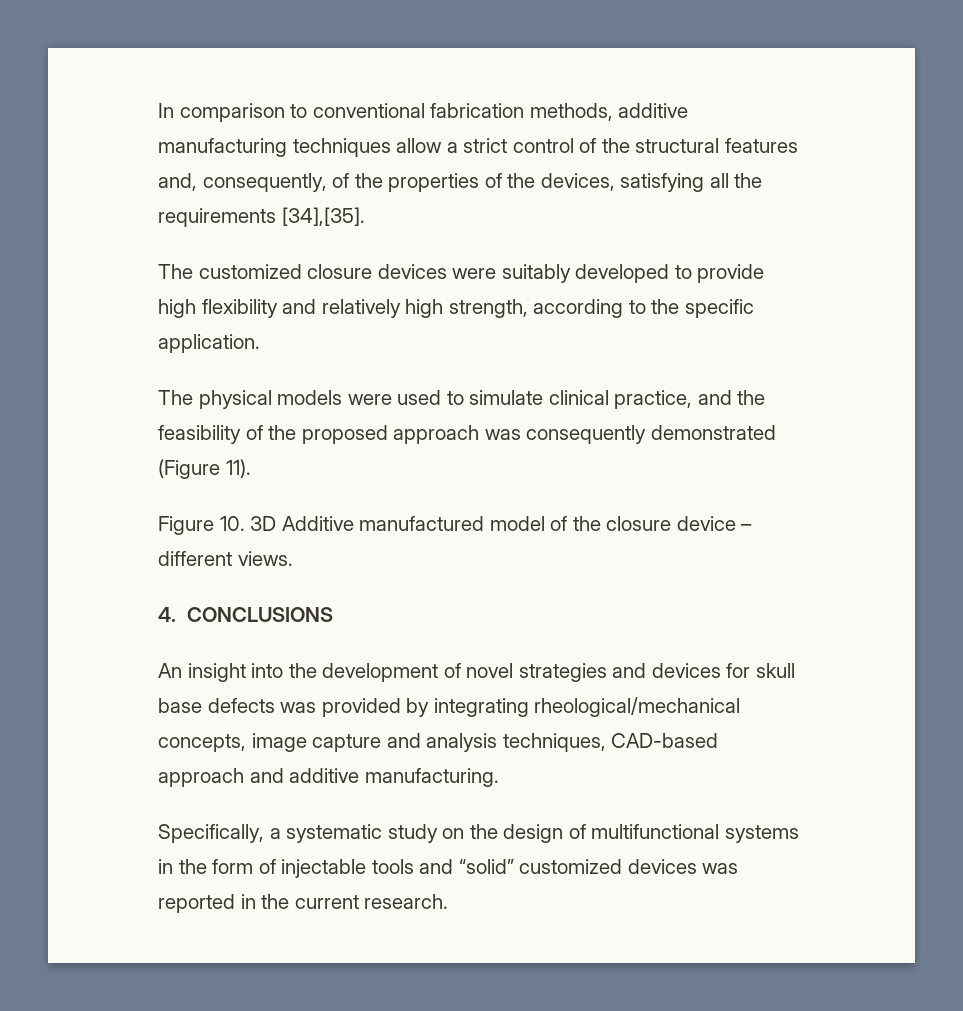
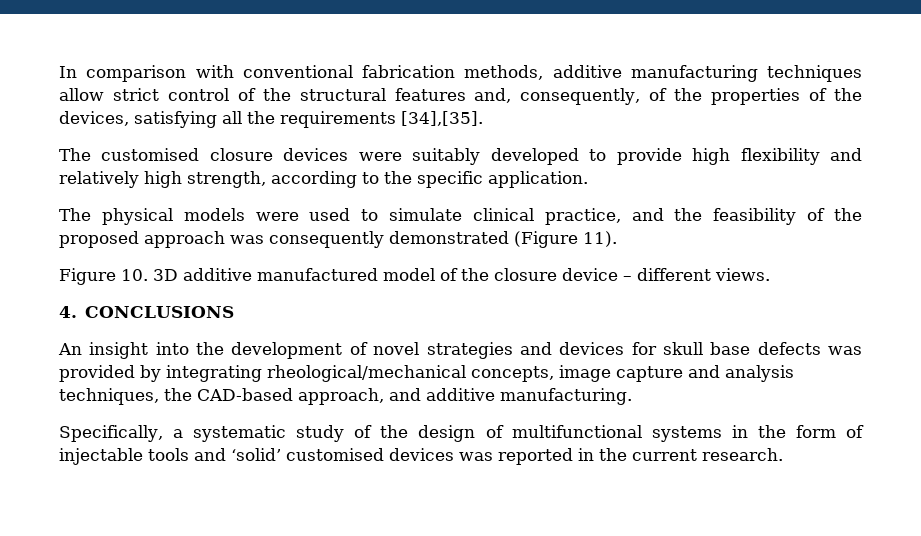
[290,104,308,118] to -> [195,65,234,78] with
[446,142,458,153] a -> (104, 94) none
[198,264,302,279] customized -> [101,148,200,161] customised
[281,516,354,531] Additive -> [183,268,252,281] additive
[611,733,719,748] [158,768,244,787] CAD-based approach -> [164,388,384,405] the CAD-based approach,
[442,828,465,839] on -> [354,425,373,438] of
[458,859,623,874] “solid” customized -> [231,448,384,461] ‘solid’ customised

